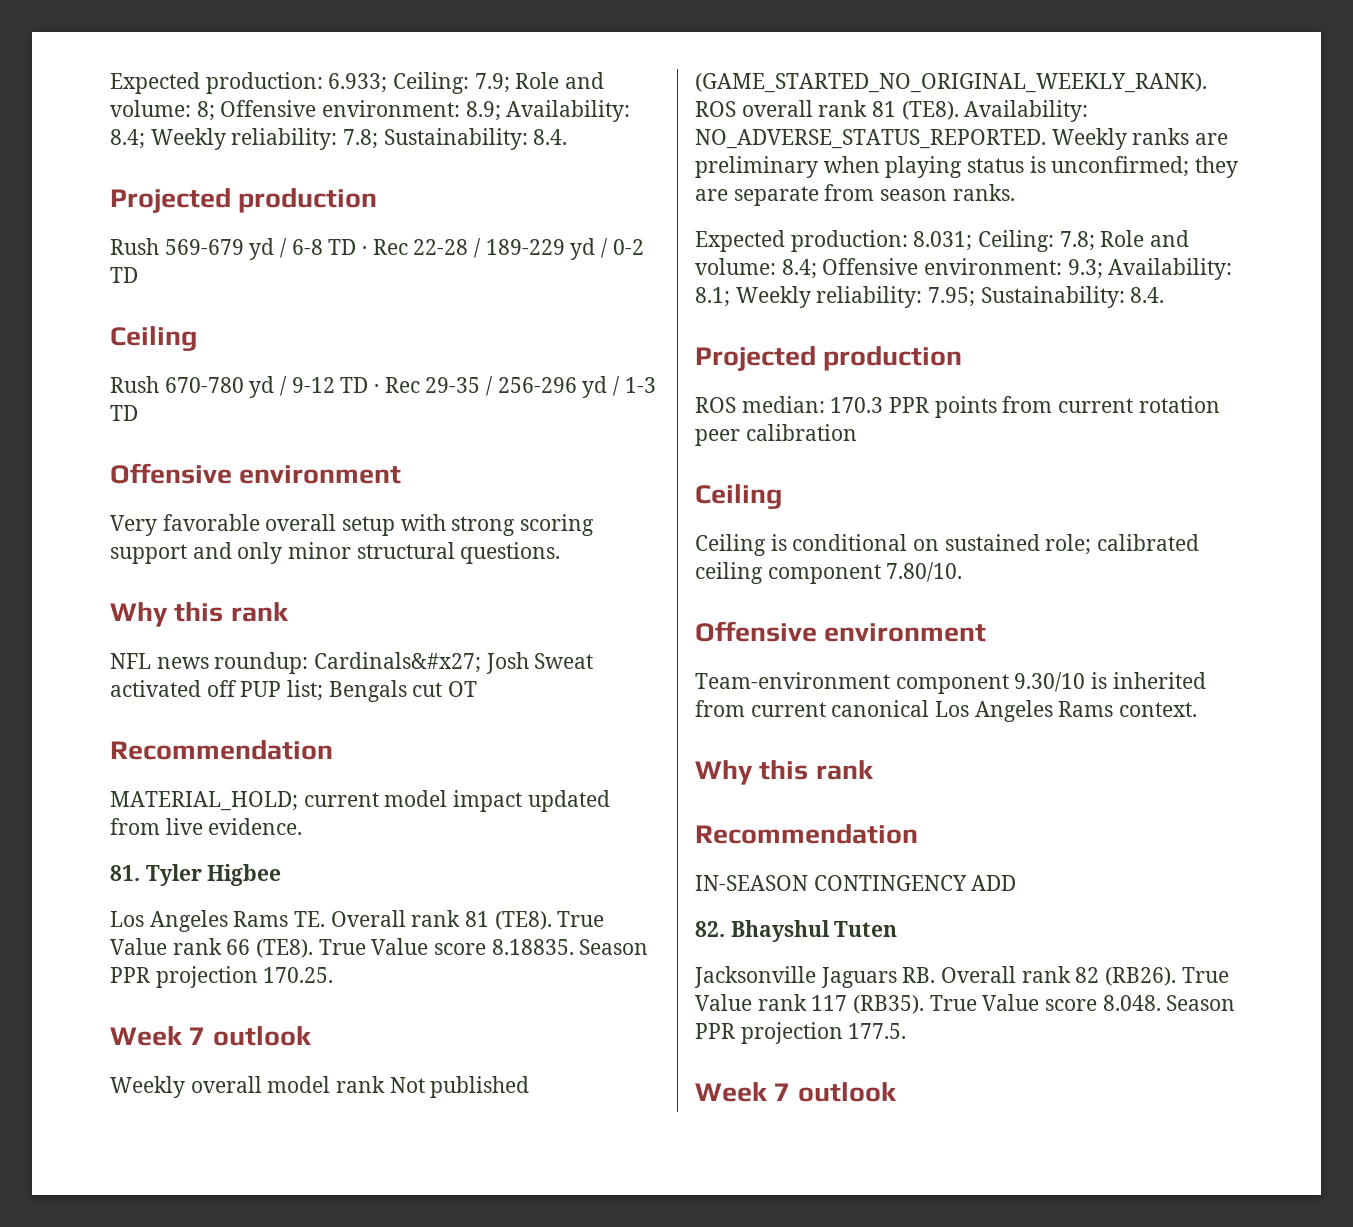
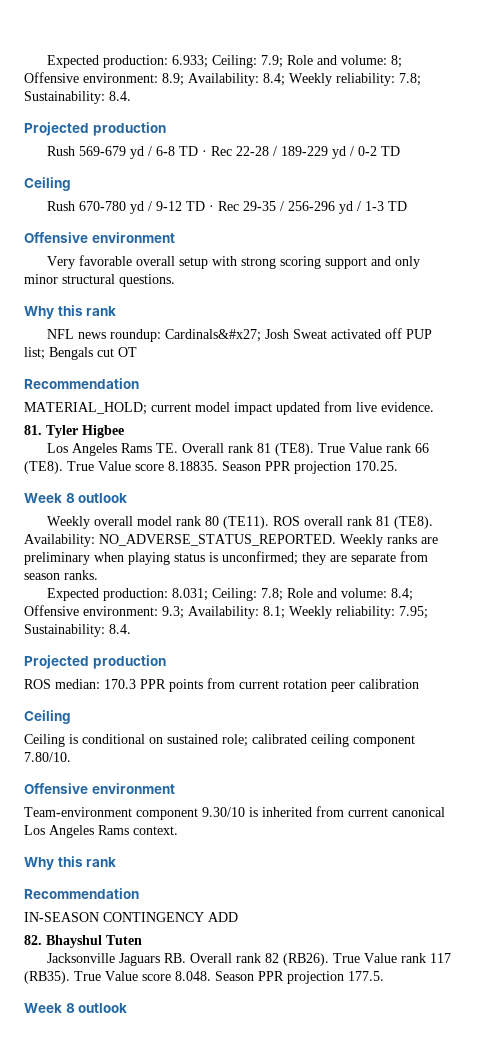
[189,1027,206,1045] 7 -> [65,493,75,503] 8
[389,1076,530,1098] [695,73,1207,93] Not published (GAME_STARTED_NO_ORIGINAL_WEEKLY_RANK). -> [205,516,270,529] 80 (TE11).
[774,1083,791,1101] 7 -> [65,1003,75,1013] 8

